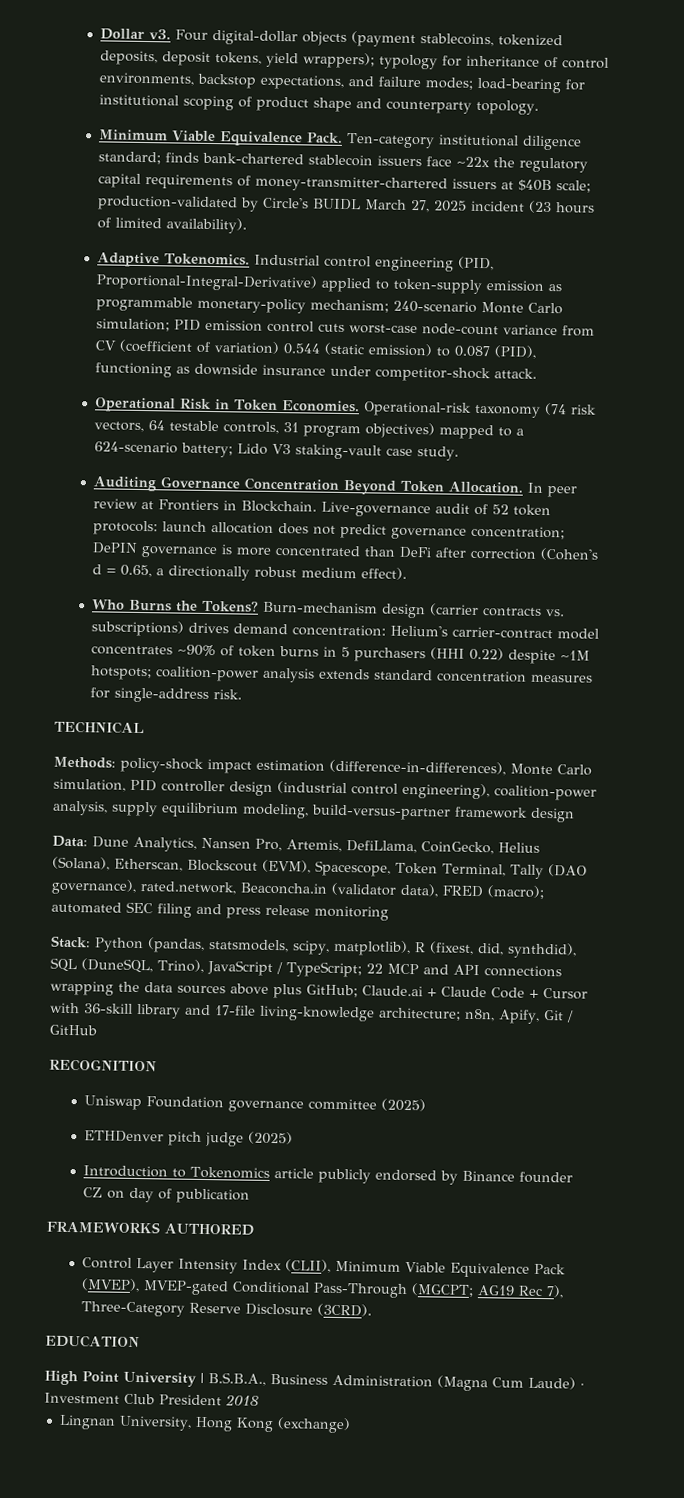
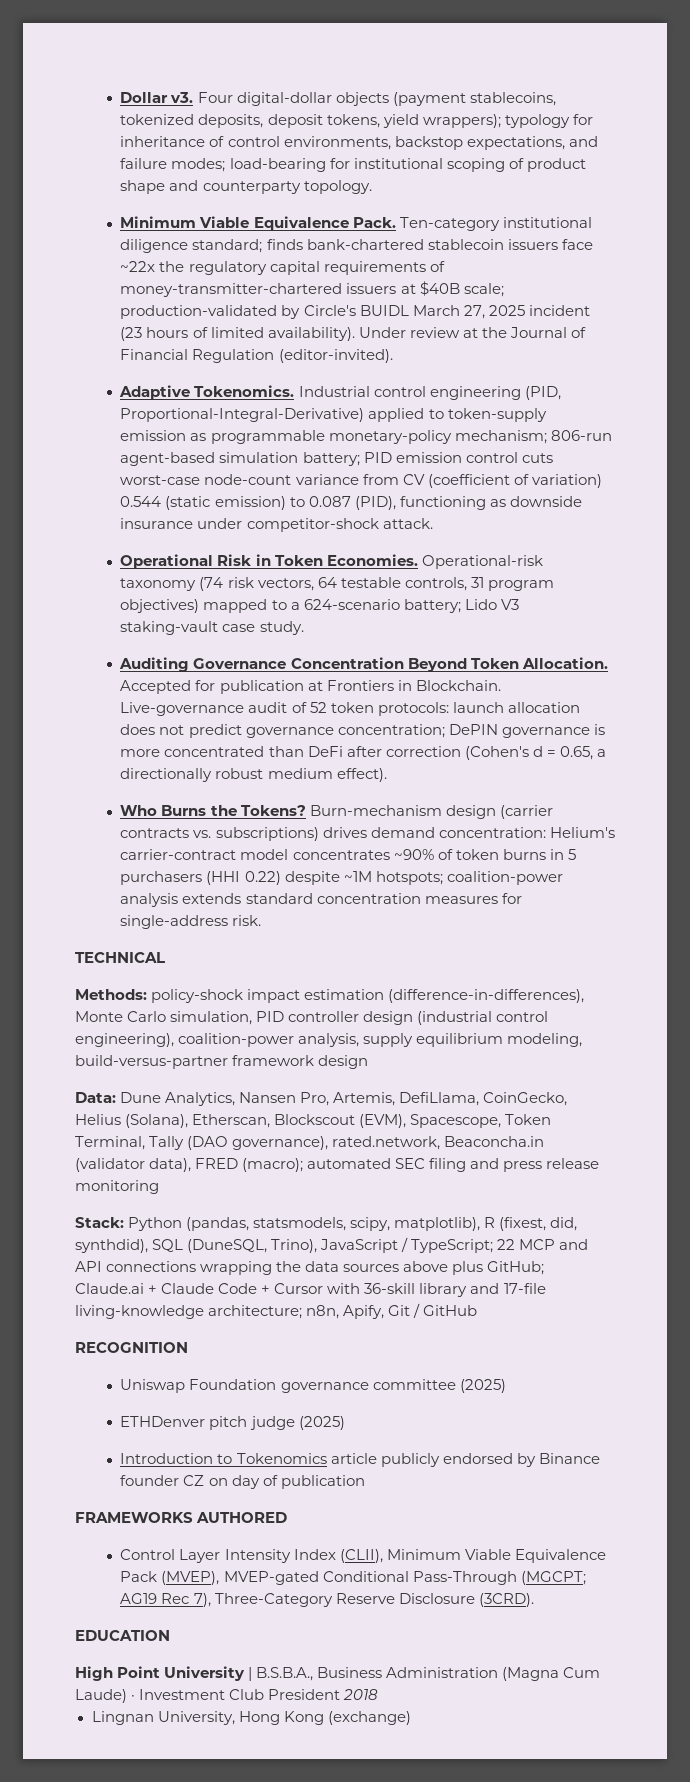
(248, 225) none -> [358,327,586,338] [120,349,393,363] Under review at the Journal of Financial Regulation (editor-invited).
[393,300,564,315] [96,318,171,332] 240-scenario Monte Carlo simulation; -> [550,430,612,441] [120,452,360,466] 806-run agent-based simulation battery;
[527,482,578,498] [93,498,139,509] In peer review -> [120,680,304,694] Accepted for publication

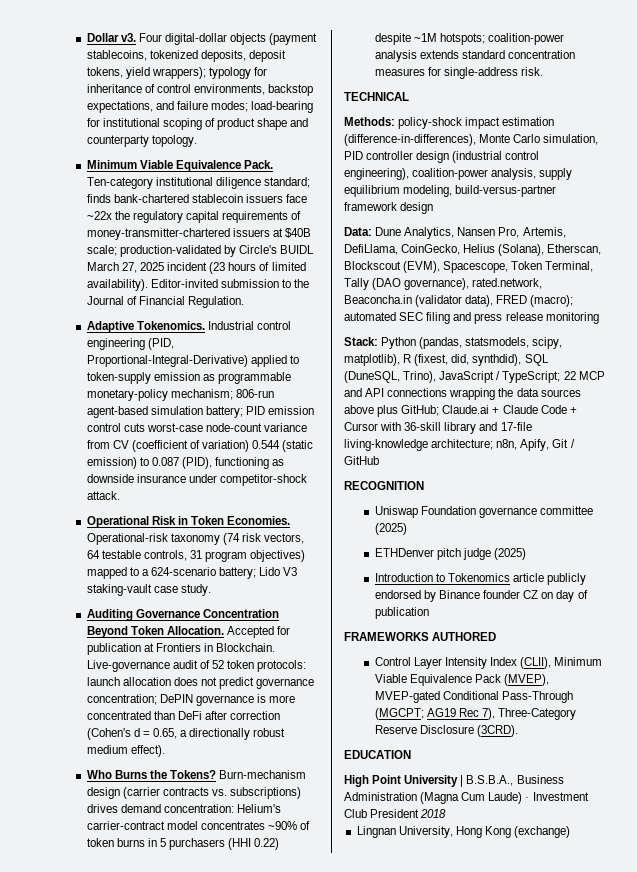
[358,327,478,338] Under review at -> [150,279,292,288] Editor-invited submission to
[192,349,393,363] Regulation (editor-invited). -> [188,296,245,308] Regulation.

